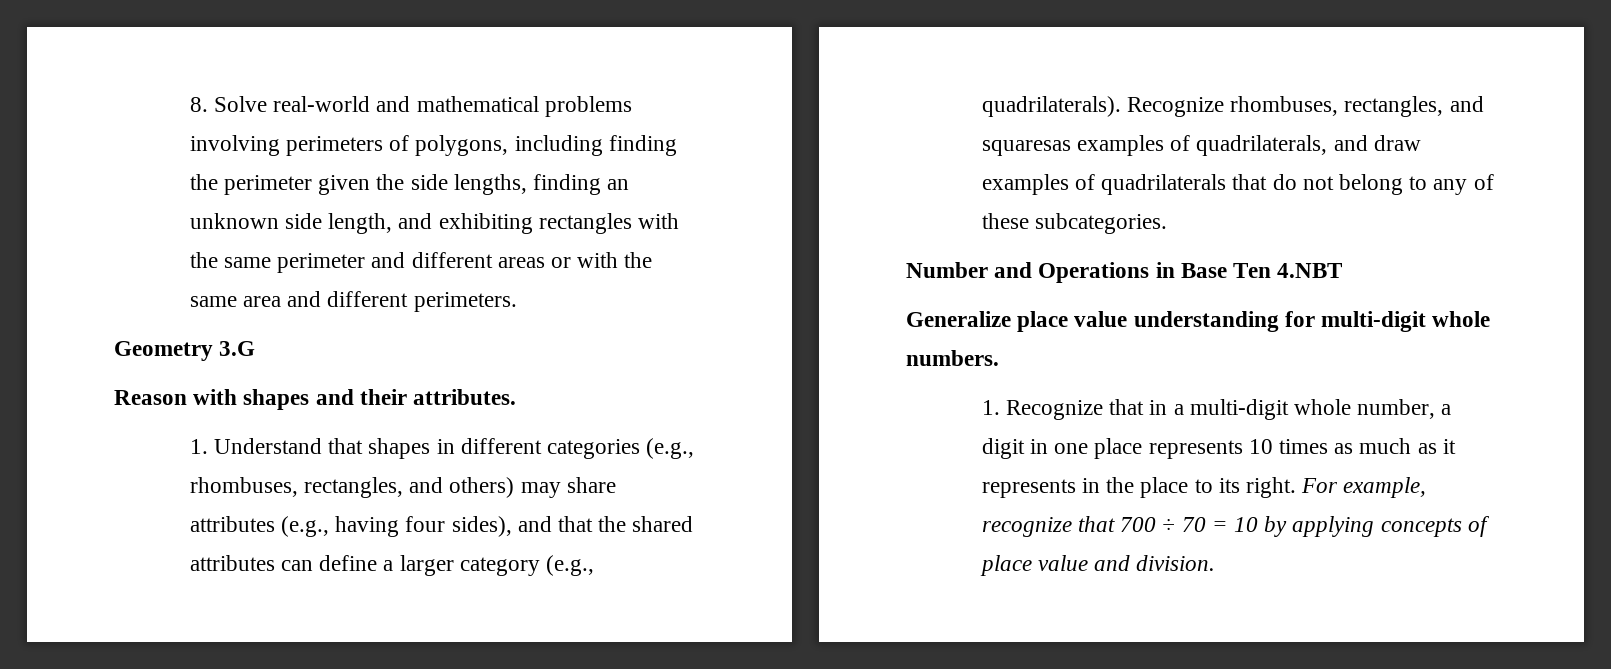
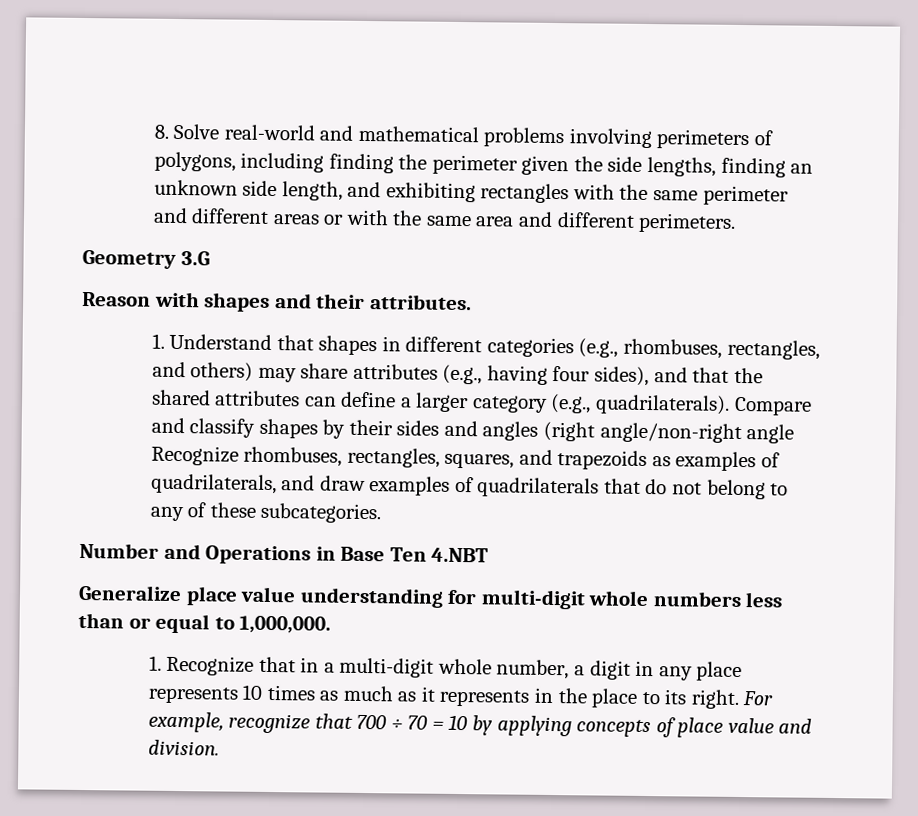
[1126,96,1484,117] [981,140,1071,156] Recognize rhombuses, rectangles, and squaresas -> [733,396,812,416] [150,417,795,444] [150,445,671,471] Compare and classify shapes by their sides and angles (right angle/non-right angle Recognize rhombuses, rectangles, squares, and trapezoids as
[906,350,999,366] numbers. -> [652,591,784,608] [78,612,332,634] numbers less than or equal to 1,000,000.
[1054,443,1089,454] one -> [658,666,693,681] any

